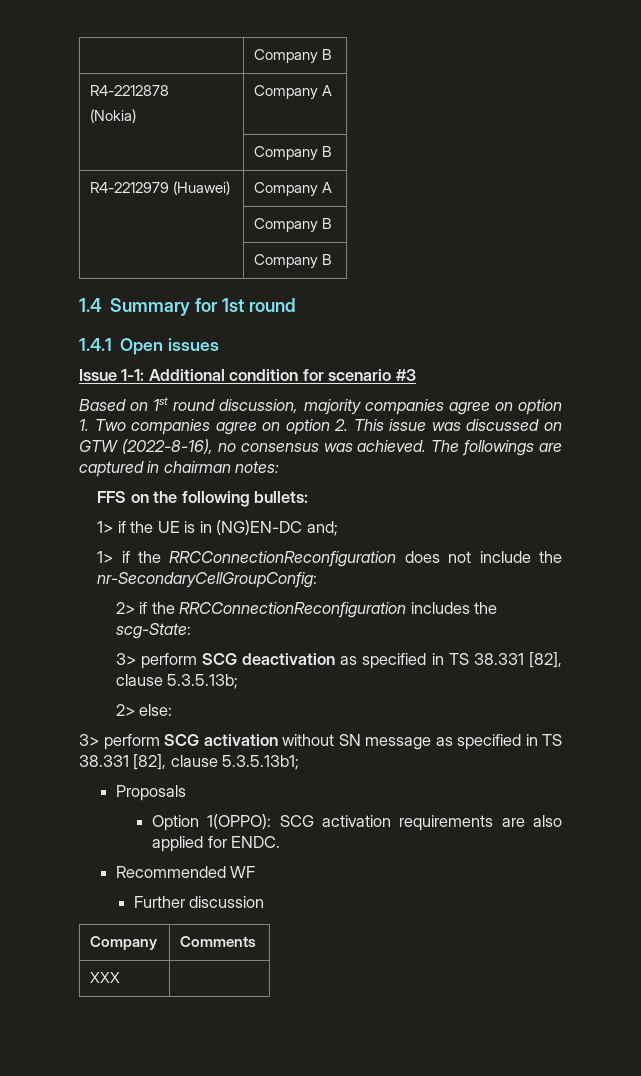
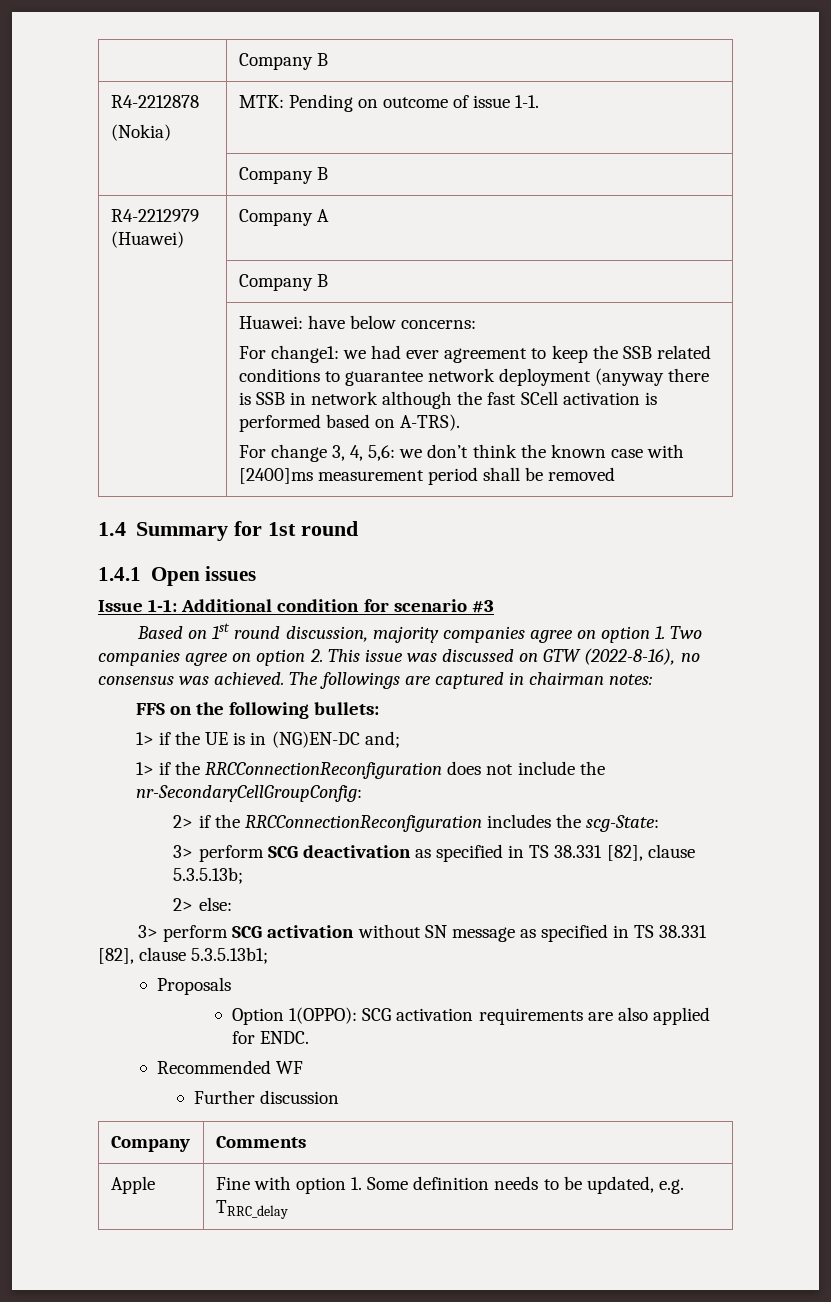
[254,85,333,100] Company A -> [238,94,540,112] MTK: Pending on outcome of issue 1-1.
[254,254,333,269] Company B -> [238,315,476,329] [238,345,711,363] [238,368,710,386] [238,391,657,409] [238,414,460,432] [238,444,685,462] [238,467,616,485] Huawei: have below concerns: // For change1: we had ever agreement to keep the SSB related conditions to guarantee network deployment (anyway there is SSB in network although the fast SCell activation is performed based on A-TRS). // For change 3, 4, 5,6: we don’t think the known case with [2400]ms measurement period shall be removed
[90,972,121,983] XXX | -> [110,1176,155,1194] [215,1176,684,1194] [215,1200,288,1219] Apple | Fine with option 1. Some definition needs to be updated, e.g. TRRC_delay

